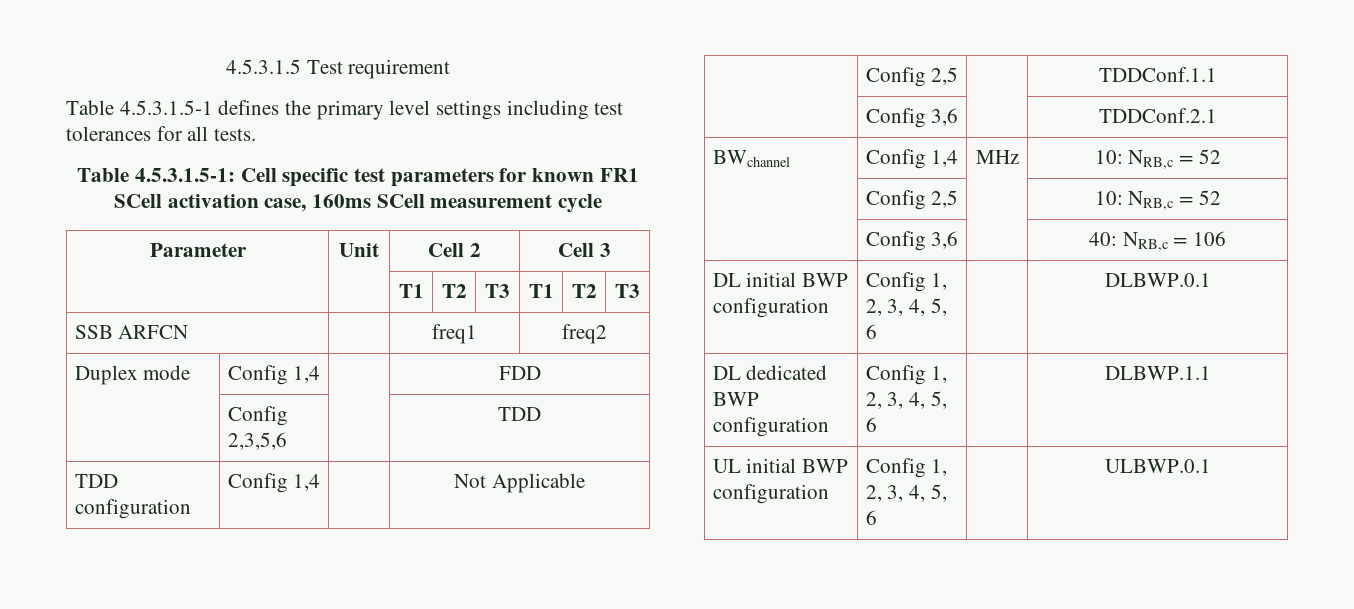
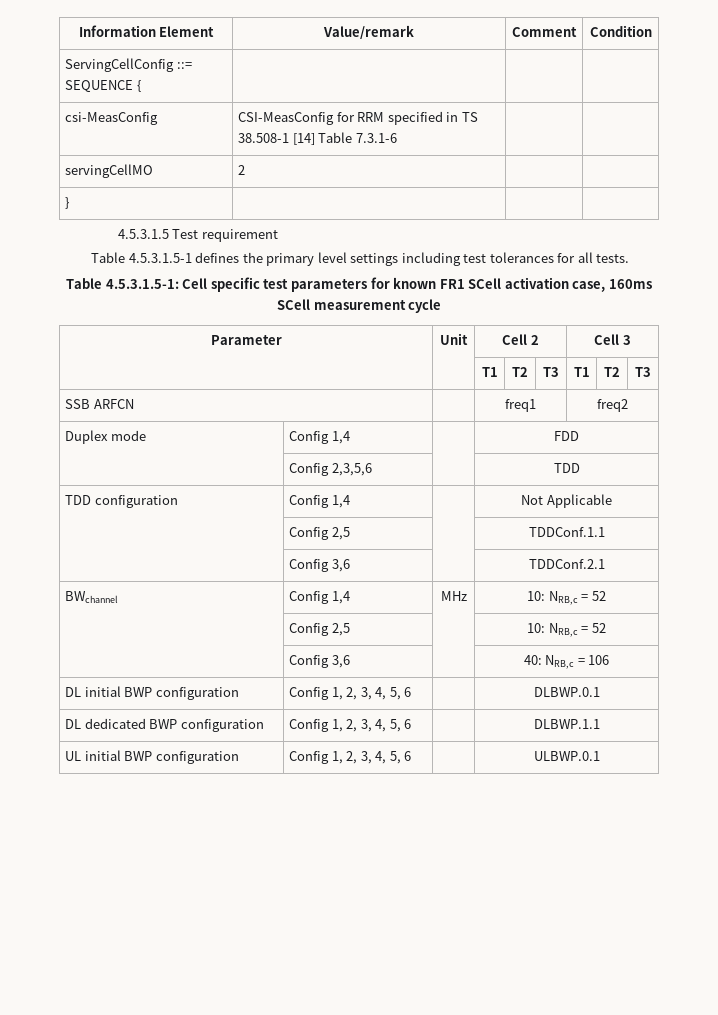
(226, 66) none -> [78,25,215,37] [323,25,414,39] [512,27,577,37] [589,25,652,37] [65,58,192,72] [65,80,141,93] [65,112,159,125] [238,111,478,125] [238,132,397,145] [65,164,154,178] [238,165,246,175] [65,197,70,209] Information Element | Value/remark | Comment | Condition // ServingCellConfig ::= SEQUENCE { | | | // csi-MeasConfig | CSI-MeasConfig for RRM specified in TS 38.508-1 [14] Table 7.3.1-6 | | // servingCellMO | 2 | | // } | | | //

